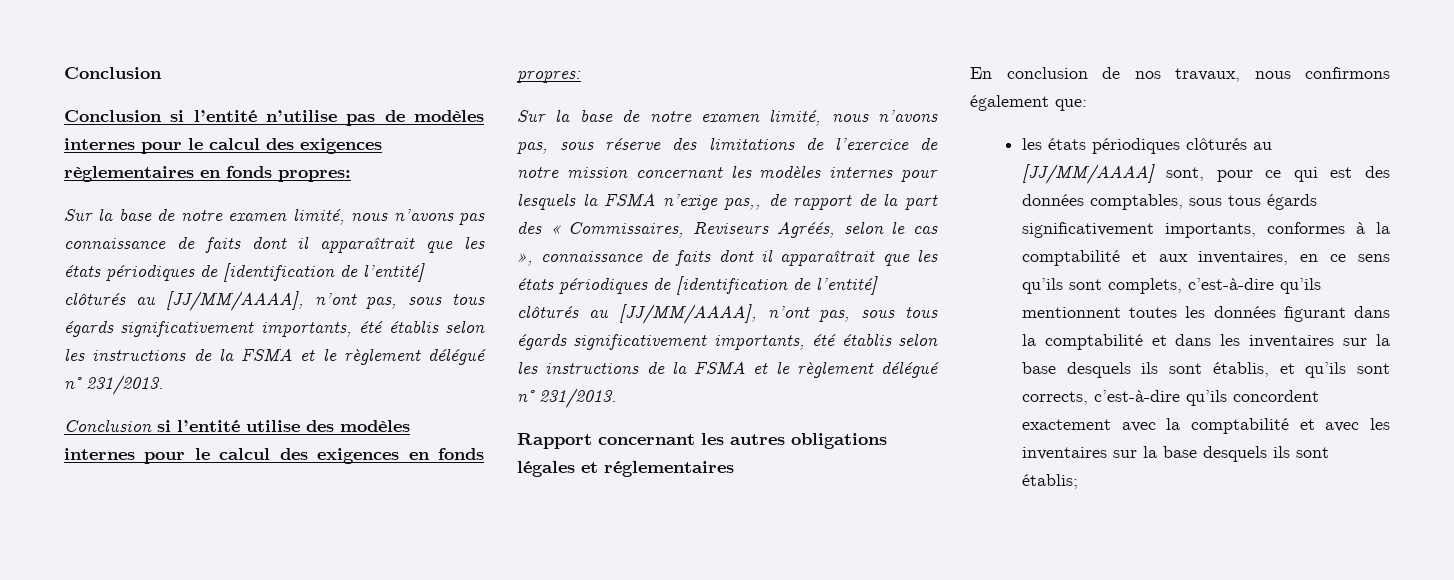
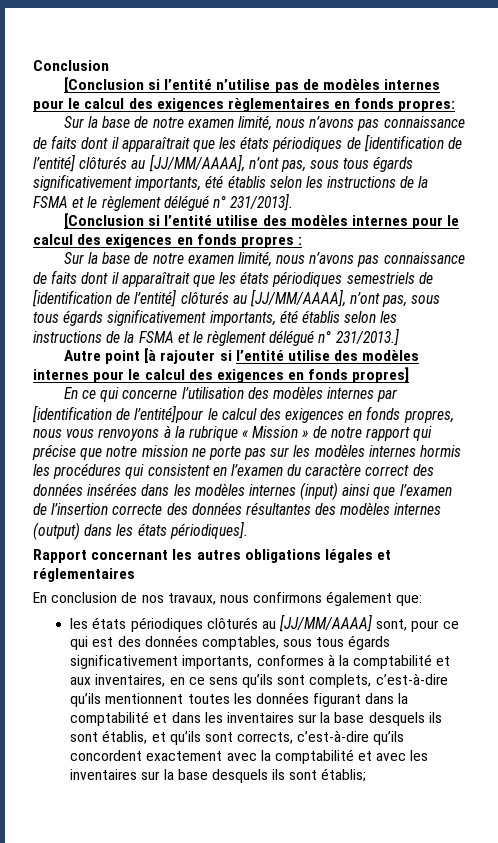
[64,110,162,122] Conclusion -> [63,77,144,92] [Conclusion
[86,375,164,395] [64,419,152,432] 231/2013. // Conclusion -> [230,193,294,211] [63,213,144,228] 231/2013]. // [Conclusion
[517,71,581,83] [517,109,938,126] [517,137,938,154] [517,165,938,182] [517,193,938,210] [517,221,938,238] [517,253,533,266] propres: // Sur la base de notre examen limité, nous n’avons pas, sous réserve des limitations de l’exercice de notre mission concernant les modèles internes pour lesquels la FSMA n’exige pas,, de rapport de la part des « Commissaires, Reviseurs Agréés, selon le cas », -> [240,236,303,248] [63,251,380,267] propres : // Sur la base de notre examen limité, nous n’avons pas
(648, 285) none -> [346,272,415,284] semestriels
[539,388,617,408] 231/2013. -> [335,328,399,346] [63,348,420,364] [33,367,410,383] [63,386,398,402] [32,405,454,423] [33,425,433,441] [32,444,462,460] [33,463,434,479] [33,482,452,500] [33,502,442,515] [33,521,248,540] 231/2013.] // Autre point [à rajouter si l’entité utilise des modèles internes pour le calcul des exigences en fonds propres] // En ce qui concerne l’utilisation des modèles internes par [identification de l’entité]pour le calcul des exigences en fonds propres, nous vous renvoyons à la rubrique « Mission » de notre rapport qui précise que notre mission ne porte pas sur les modèles internes hormis les procédures qui consistent en l’examen du caractère correct des données insérées dans les modèles internes (input) ainsi que l’examen de l’insertion correcte des données résultantes des modèles internes (output) dans les états périodiques].

